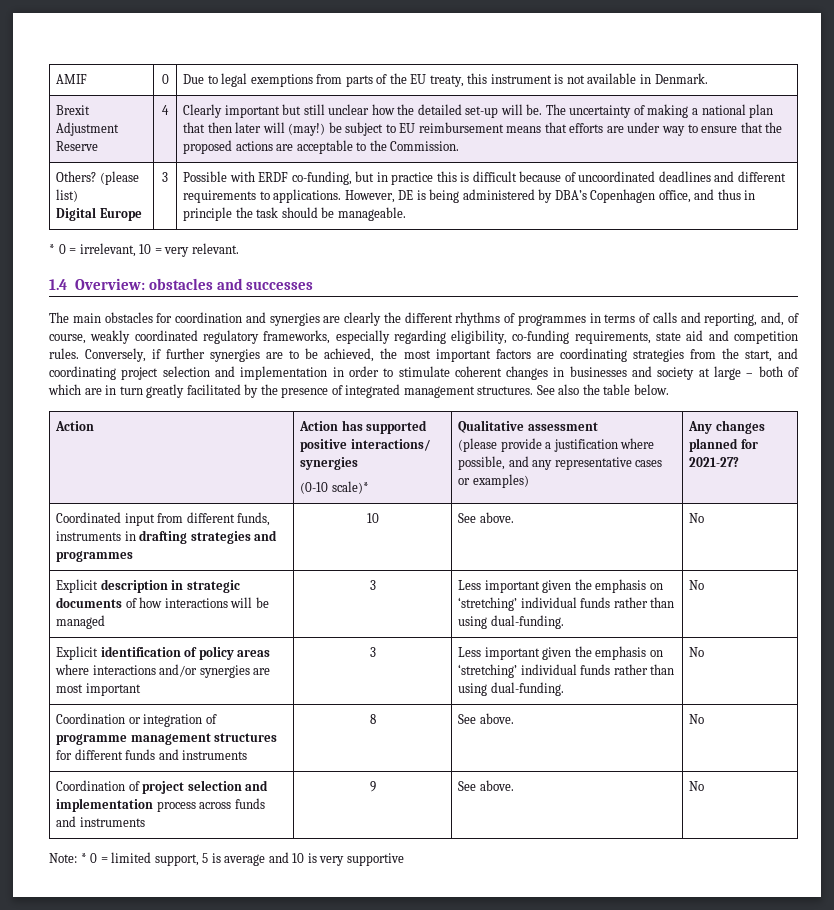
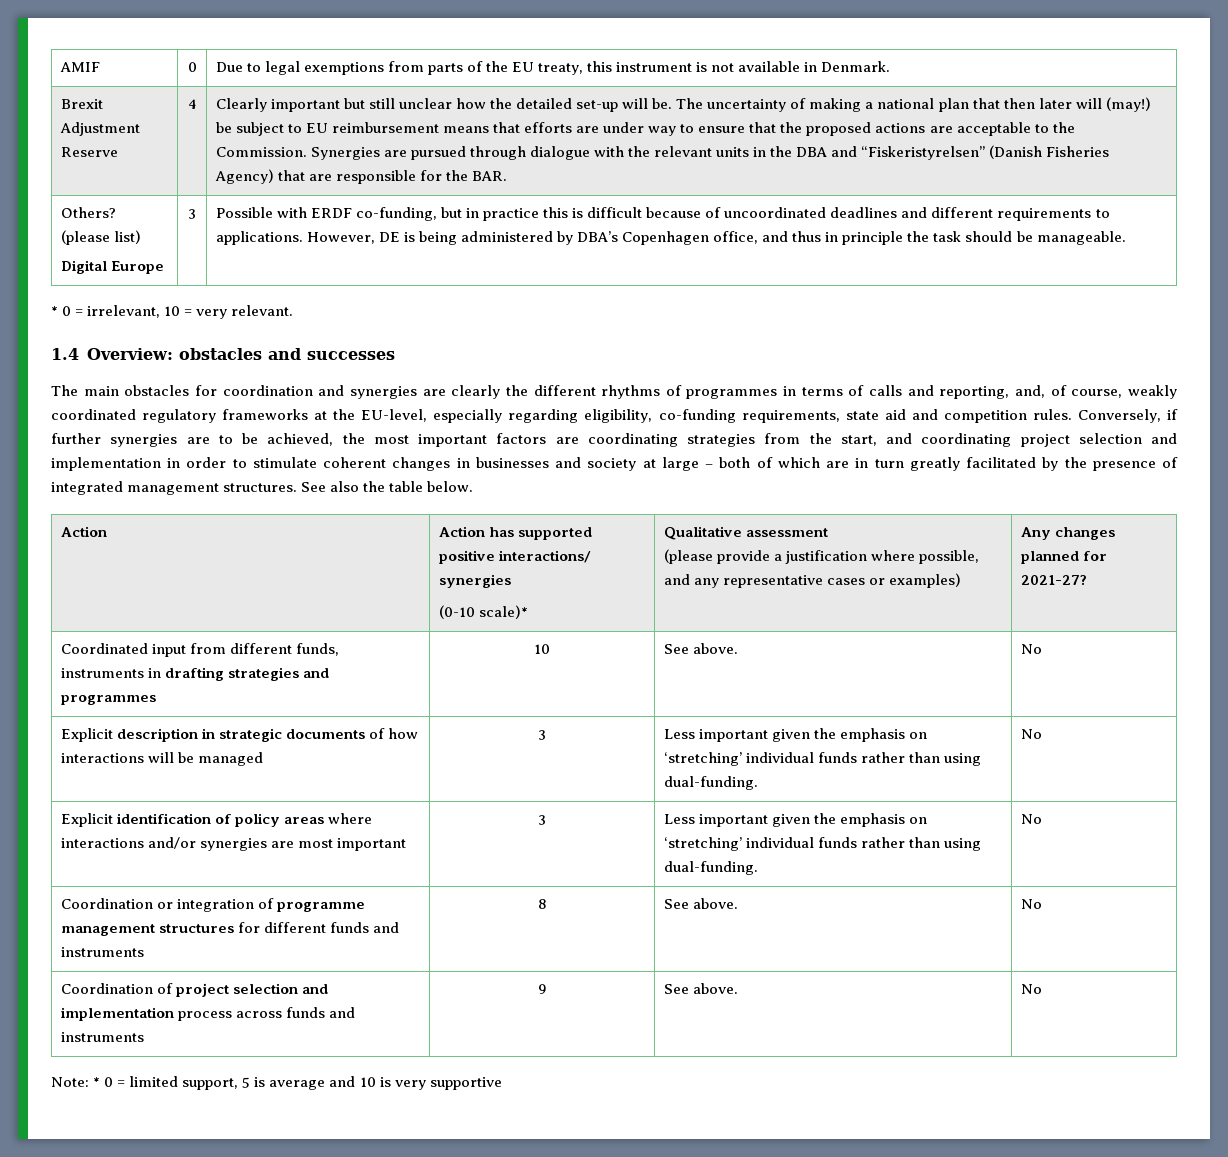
(460, 146) none -> [310,145,1110,160] [214,169,507,184] Synergies are pursued through dialogue with the relevant units in the DBA and “Fiskeristyrelsen” (Danish Fisheries Agency) that are responsible for the BAR.
[263,330,331,344] frameworks, -> [222,409,428,422] frameworks at the EU-level,

